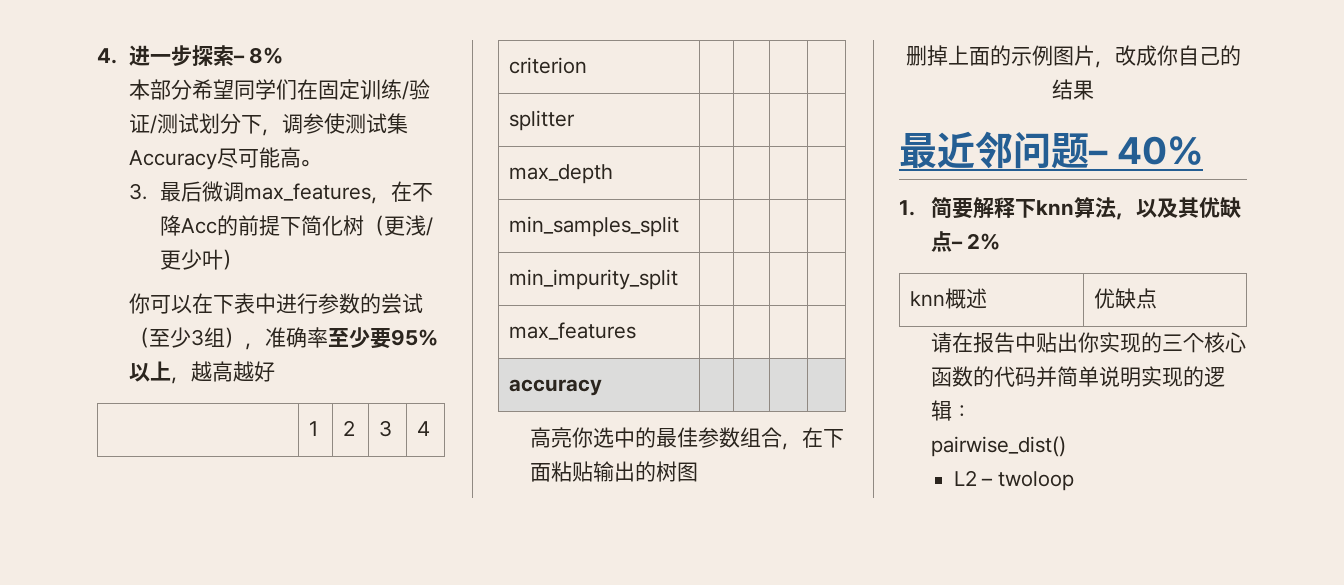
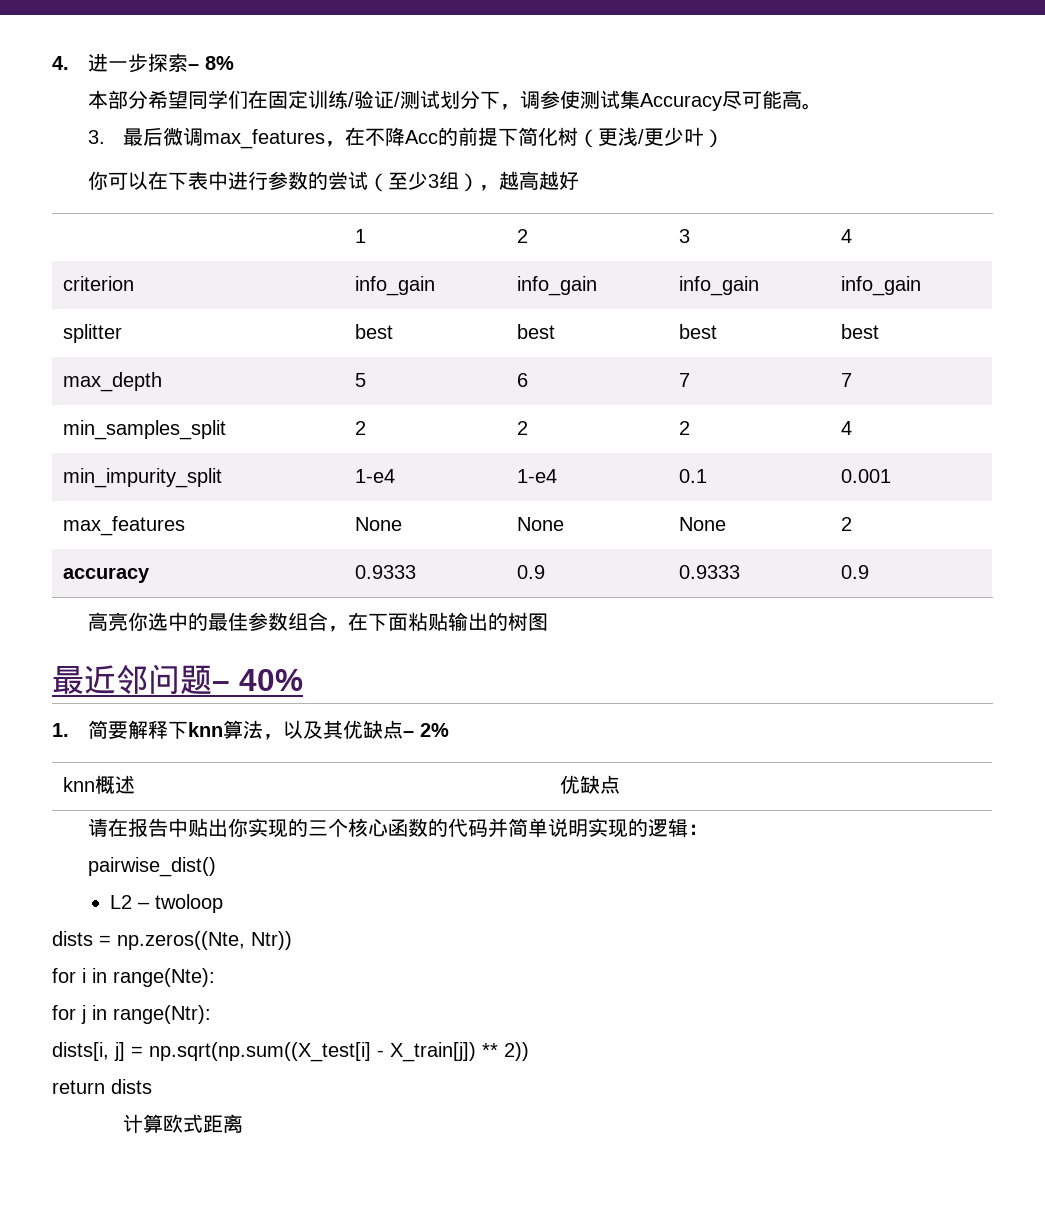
[264,327,438,349] [128,361,191,384] 准确率至少要95%以上， -> (499, 188) none
[508,110,575,131] [508,164,613,184] [508,216,679,237] [508,269,678,290] [508,322,636,340] [508,379,602,396] | | | // splitter | | | | // max_depth | | | | // min_samples_split | | | | // min_impurity_split | | | | // max_features | | | | // accuracy | | | | -> [354,276,435,296] [516,276,597,296] [678,276,759,296] [840,276,921,296] [62,324,122,343] [354,324,393,339] [516,324,555,339] [678,324,717,339] [840,324,879,339] [62,372,162,392] [354,373,366,387] [516,373,528,387] [678,373,690,387] [840,373,852,387] [62,420,226,440] [354,421,366,435] [516,421,528,435] [678,421,690,435] [840,421,852,435] [62,468,222,488] [354,469,395,483] [516,469,557,483] [678,469,707,483] [840,469,891,483] [62,516,185,536] [354,517,402,531] [516,517,564,531] [678,517,726,531] [840,517,852,531] [62,567,150,583] [354,565,416,579] [516,565,545,579] [678,565,740,579] [840,565,869,579] info_gain | info_gain | info_gain | info_gain // splitter | best | best | best | best // max_depth | 5 | 6 | 7 | 7 // min_samples_split | 2 | 2 | 2 | 4 // min_impurity_split | 1-e4 | 1-e4 | 0.1 | 0.001 // max_features | None | None | None | 2 // accuracy | 0.9333 | 0.9 | 0.9333 | 0.9
[905,45,1241,68] [1052,79,1094,100] // 删掉上面的示例图片，改成你自己的结果 -> (548, 622) none
(1074, 481) none -> [52,931,292,950] [52,968,215,987] [52,1005,211,1024] [52,1042,529,1062] [52,1079,152,1094] [123,1114,244,1133] // dists = np.zeros((Nte, Ntr)) // for i in range(Nte): // for j in range(Ntr): // dists[i, j] = np.sqrt(np.sum((X_test[i] - X_train[j]) ** 2)) // return dists // 计算欧式距离

